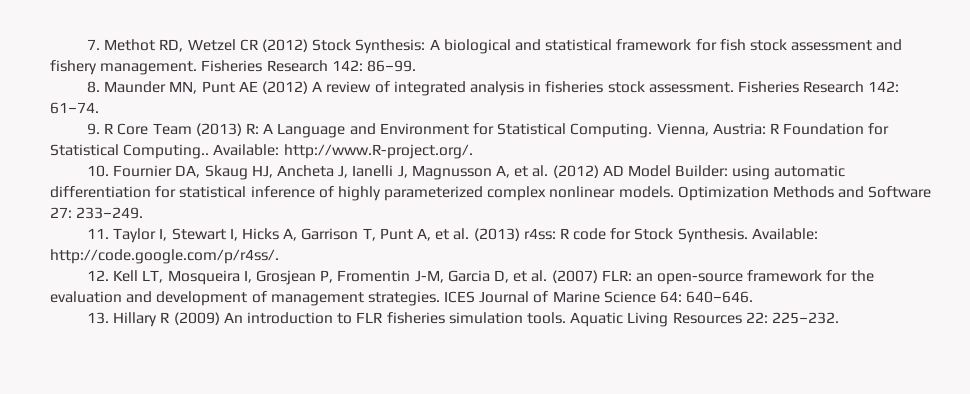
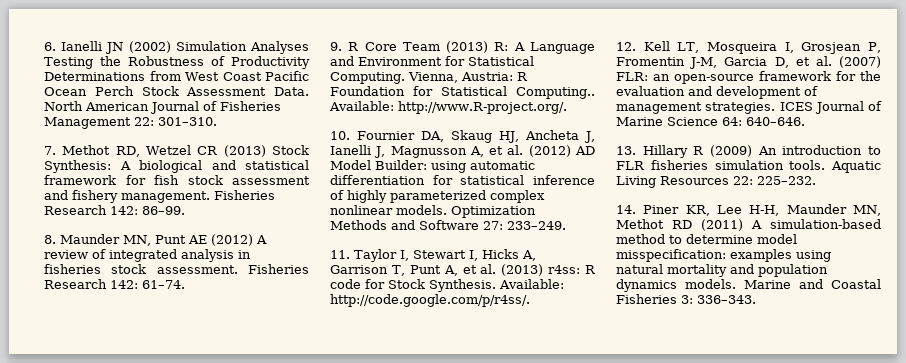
(87, 44) none -> [44,41,309,54] [44,56,310,69] [44,71,309,81] [44,86,309,96] [44,101,281,114] [44,117,217,129] 6. Ianelli JN (2002) Simulation Analyses Testing the Robustness of Productivity Determinations from West Coast Pacific Ocean Perch Stock Assessment Data. North American Journal of Fisheries Management 22: 301–310. //
[262,39,309,52] (2012) -> [223,145,266,157] (2013)
(839, 318) none -> [616,204,881,216] [616,219,881,231] [616,234,797,244] [616,249,831,262] [616,264,828,277] [616,279,881,292] [616,294,756,304] // 14. Piner KR, Lee H-H, Maunder MN, Methot RD (2011) A simulation-based method to determine model misspecification: examples using natural mortality and population dynamics models. Marine and Coastal Fisheries 3: 336–343.

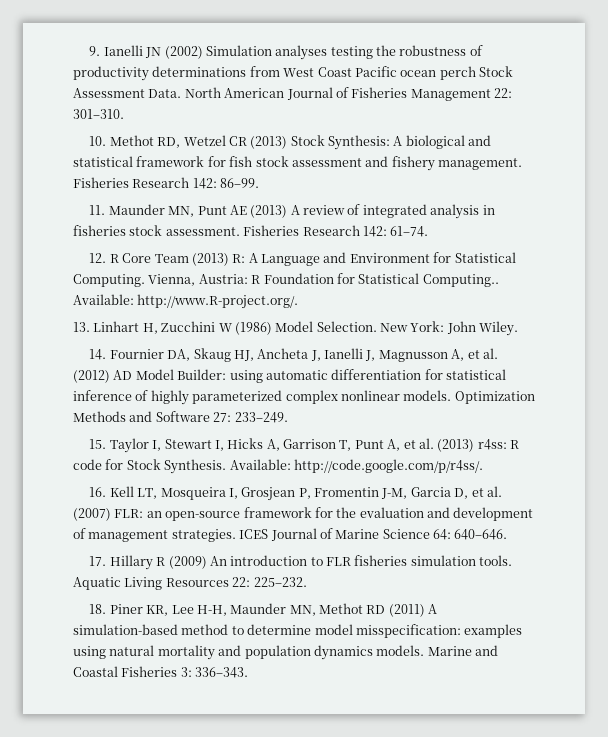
[44,42,56,51] 6. -> [89,46,101,56] 9.
[250,41,309,54] [44,56,310,69] [44,72,145,81] Analyses Testing the Robustness of Productivity Determinations -> [275,45,483,60] [73,66,247,81] analyses testing the robustness of productivity determinations
[44,86,134,96] Ocean Perch -> [400,66,476,80] ocean perch
[44,146,56,155] 7. -> [89,136,107,146] 10.
[44,235,56,244] 8. -> [89,205,106,215] 11.
[211,234,253,246] (2012) -> [250,205,288,218] (2013)
[330,42,342,51] 9. -> [89,253,107,263] 12.
[330,131,350,140] 10. -> [73,321,519,336] [89,349,107,360] 13. Linhart H, Zucchini W (1986) Model Selection. New York: John Wiley. // 14.
[330,250,350,259] 11. -> [89,439,107,449] 15.
[616,42,636,51] 12. -> [89,487,107,497] 16.
[616,146,636,155] 13. -> [89,556,107,566] 17.
[616,205,636,214] 14. -> [89,604,107,614] 18.

